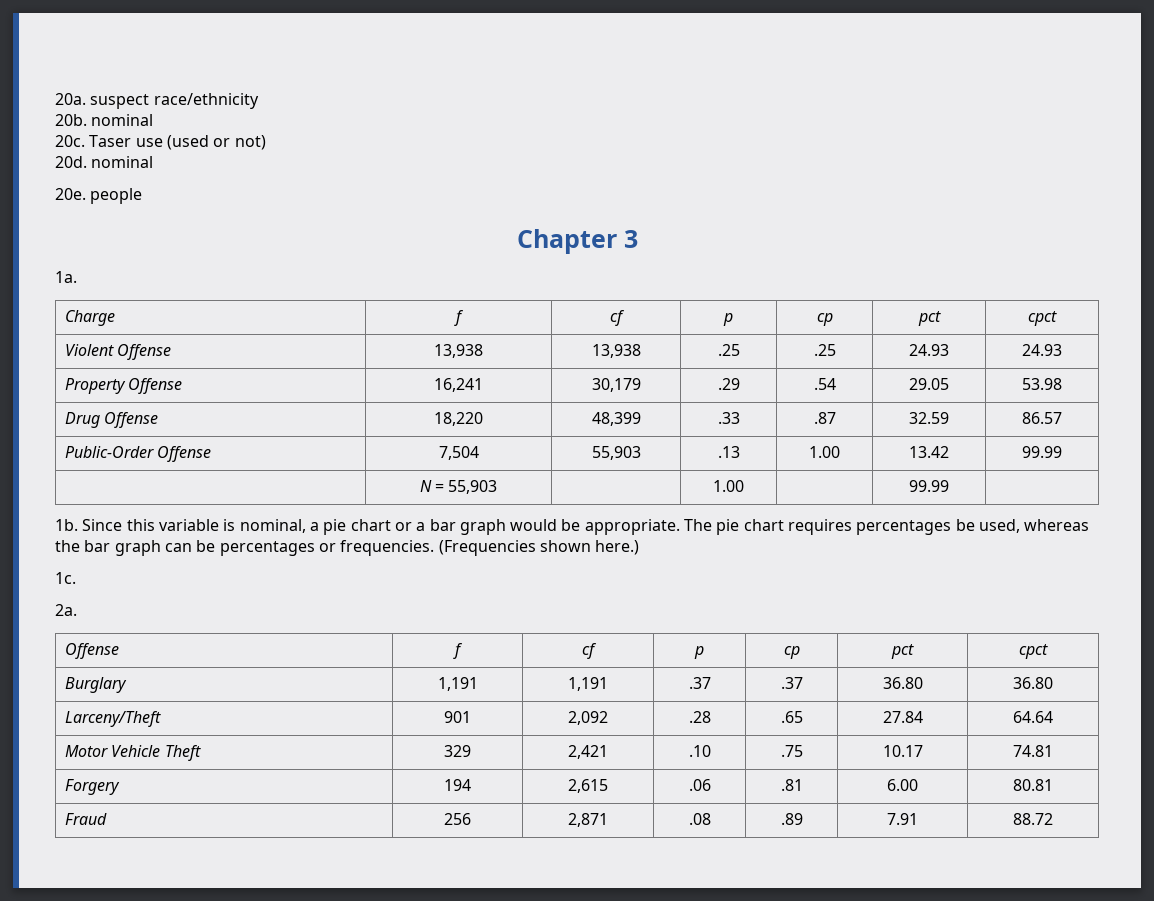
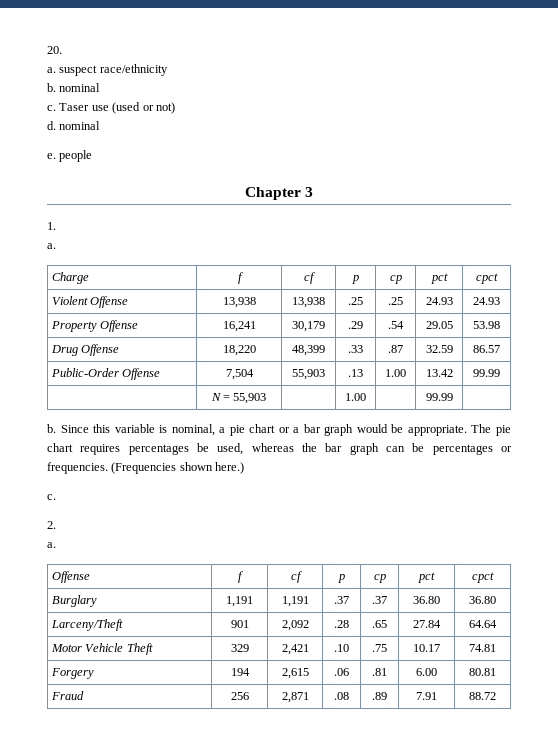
[55,93,86,105] 20a. -> [47,46,62,54] [47,67,56,73] 20. // a.
[55,114,154,126] [55,135,85,147] 20b. nominal // 20c. -> [47,83,101,92] [47,105,56,111] b. nominal // c.
[55,156,154,168] [55,188,86,200] 20d. nominal // 20e. -> [47,121,101,130] [47,153,56,159] d. nominal // e.
[55,271,77,283] 1a. -> [47,222,56,230] [47,243,56,249] 1. // a.
[55,519,78,531] 1b. -> [47,424,56,433] b.
[55,572,76,584] [55,604,77,616] 1c. // 2a. -> [47,494,56,500] [47,521,56,529] [47,542,56,548] c. // 2. // a.

